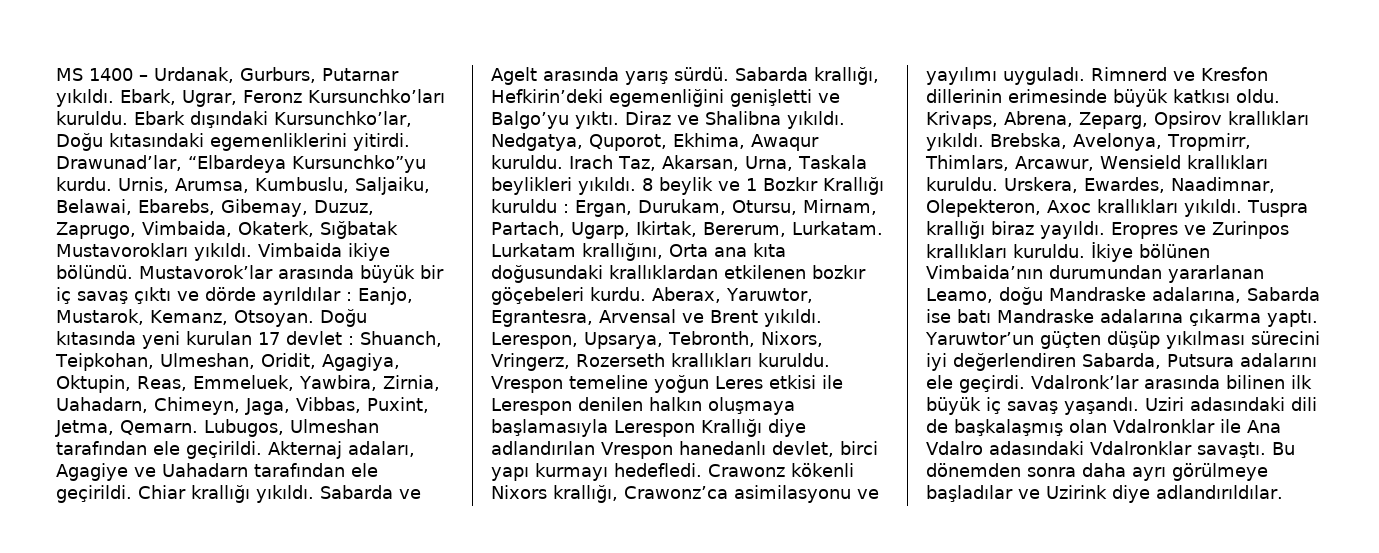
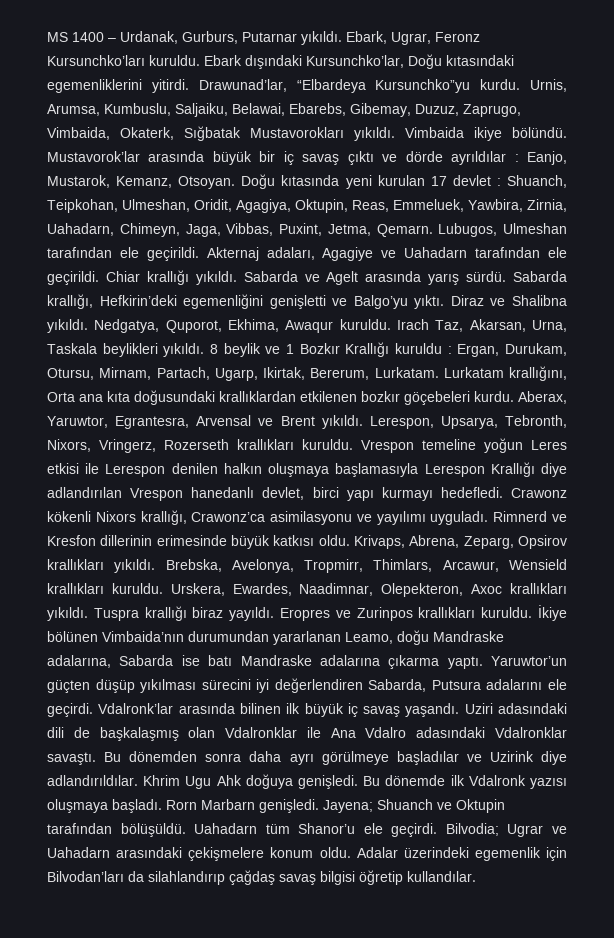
(1283, 492) none -> [143,774,567,789] [47,799,505,813] [47,823,567,837] [47,847,567,861] [47,870,476,885] Khrim Ugu Ahk doğuya genişledi. Bu dönemde ilk Vdalronk yazısı oluşmaya başladı. Rorn Marbarn genişledi. Jayena; Shuanch ve Oktupin tarafından bölüşüldü. Uahadarn tüm Shanor’u ele geçirdi. Bilvodia; Ugrar ve Uahadarn arasındaki çekişmelere konum oldu. Adalar üzerindeki egemenlik için Bilvodan’ları da silahlandırıp çağdaş savaş bilgisi öğretip kullandılar.

